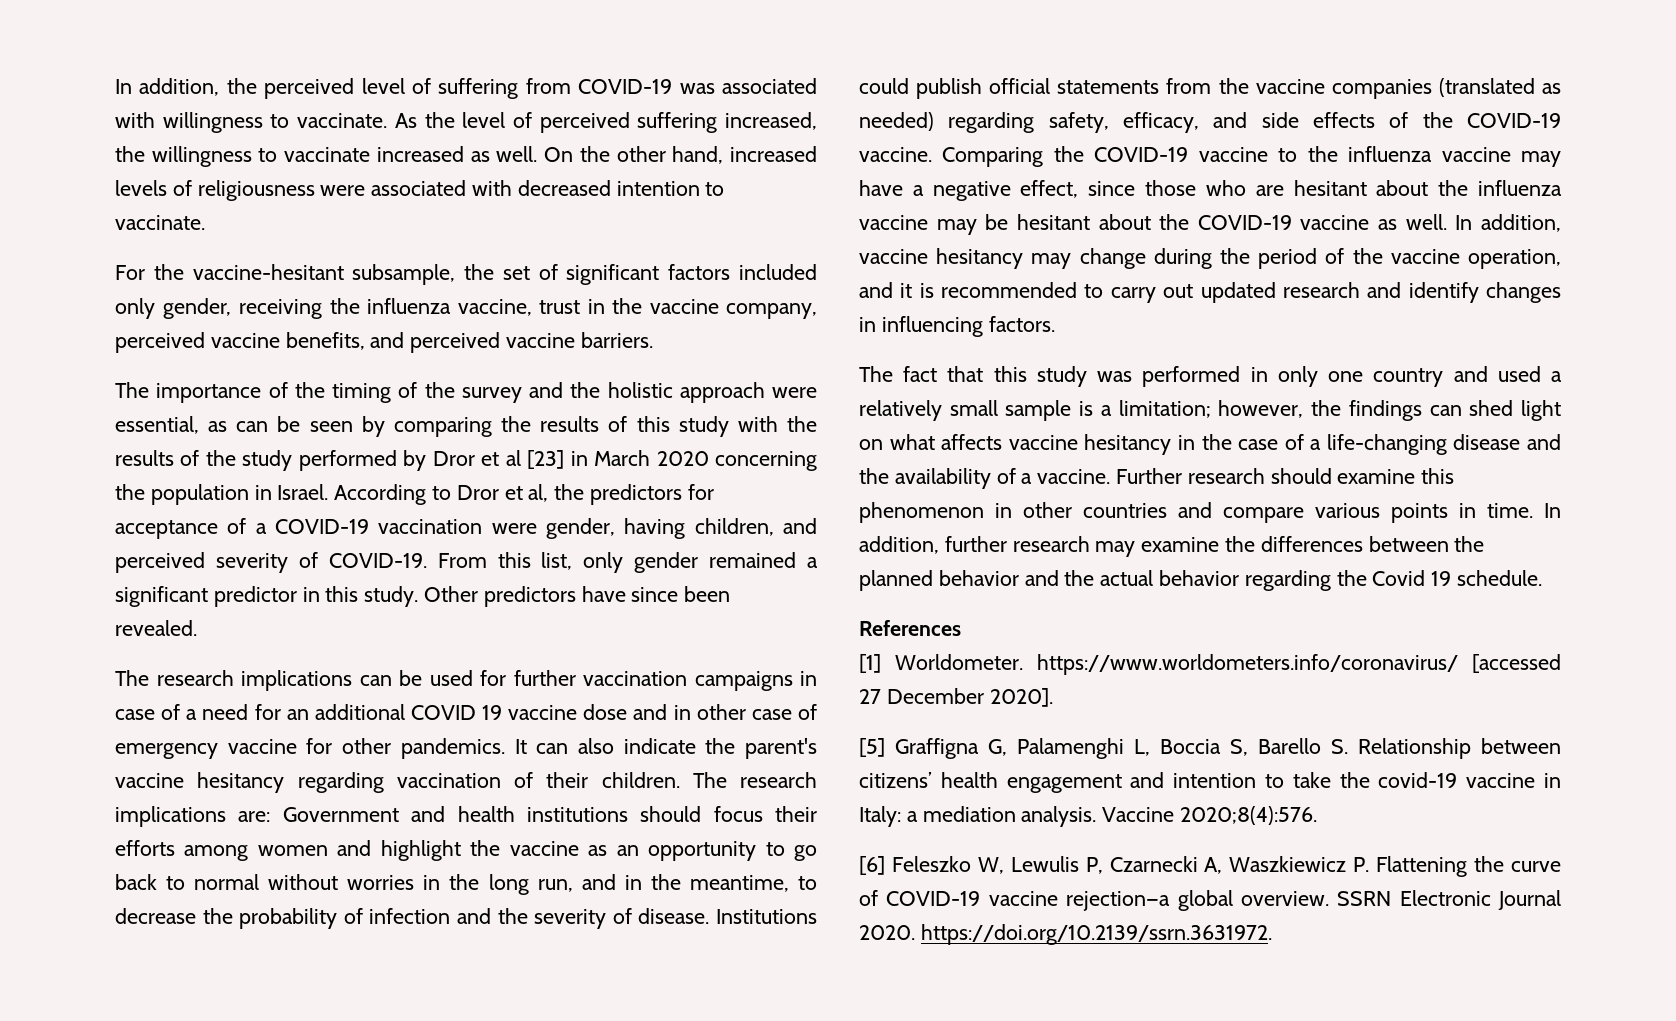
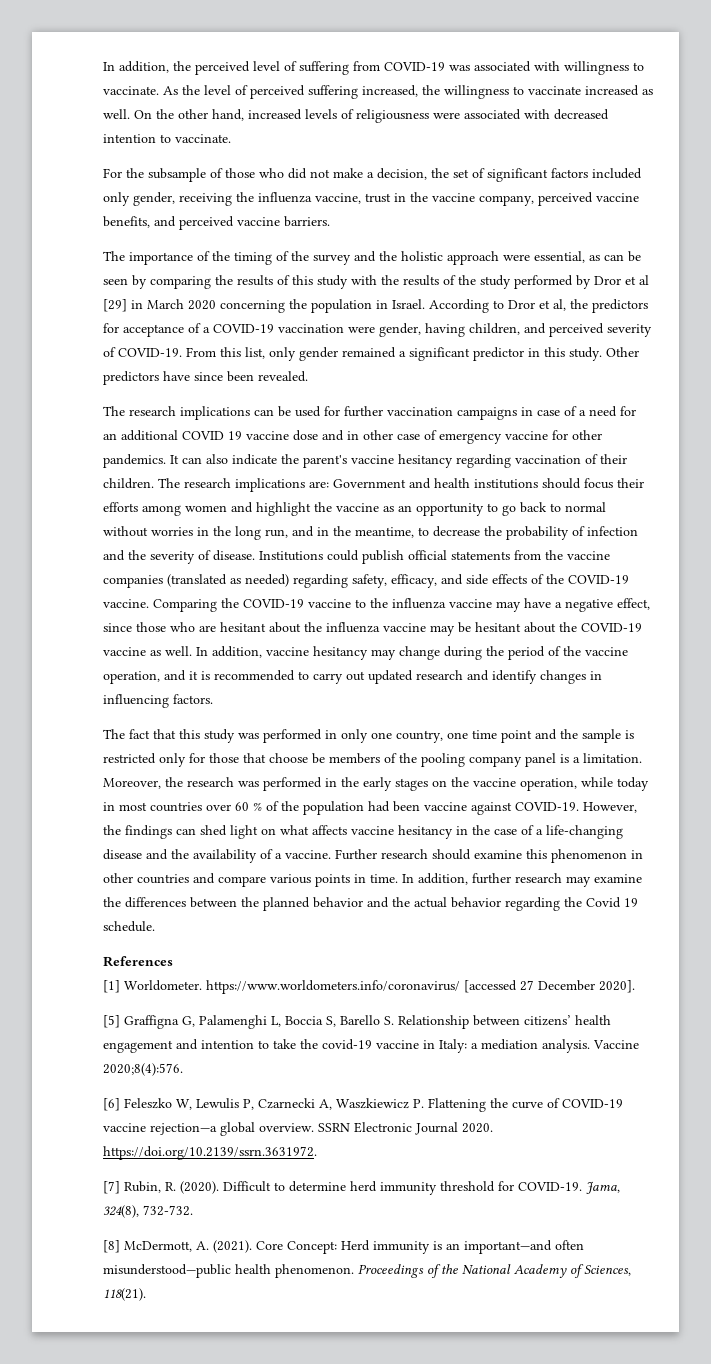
[192,264,456,285] vaccine-hesitant subsample, -> [148,168,427,182] subsample of those who did not make a decision,
[527,450,565,469] [23] -> [103,299,127,312] [29]
[1373,366,1562,387] [859,400,1304,421] country and used a relatively small sample is a limitation; however, -> [396,729,634,743] [103,753,642,767] [103,777,649,791] [103,801,637,815] country, one time point and the sample is restricted only for those that choose be members of the pooling company panel is a limitation. Moreover, the research was performed in the early stages on the vaccine operation, while today in most countries over 60 % of the population had been vaccine against COVID-19. However,
(1272, 934) none -> [103,1181,620,1195] [103,1205,193,1218] [103,1240,584,1254] [103,1264,631,1278] [103,1288,146,1301] // [7] Rubin, R. (2020). Difficult to determine herd immunity threshold for COVID-19. Jama, 324(8), 732-732. // [8] McDermott, A. (2021). Core Concept: Herd immunity is an important—and often misunderstood—public health phenomenon. Proceedings of the National Academy of Sciences, 118(21).

